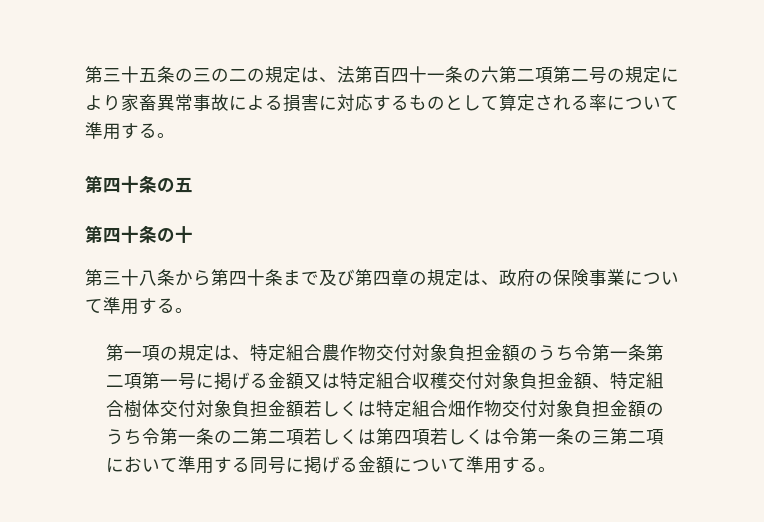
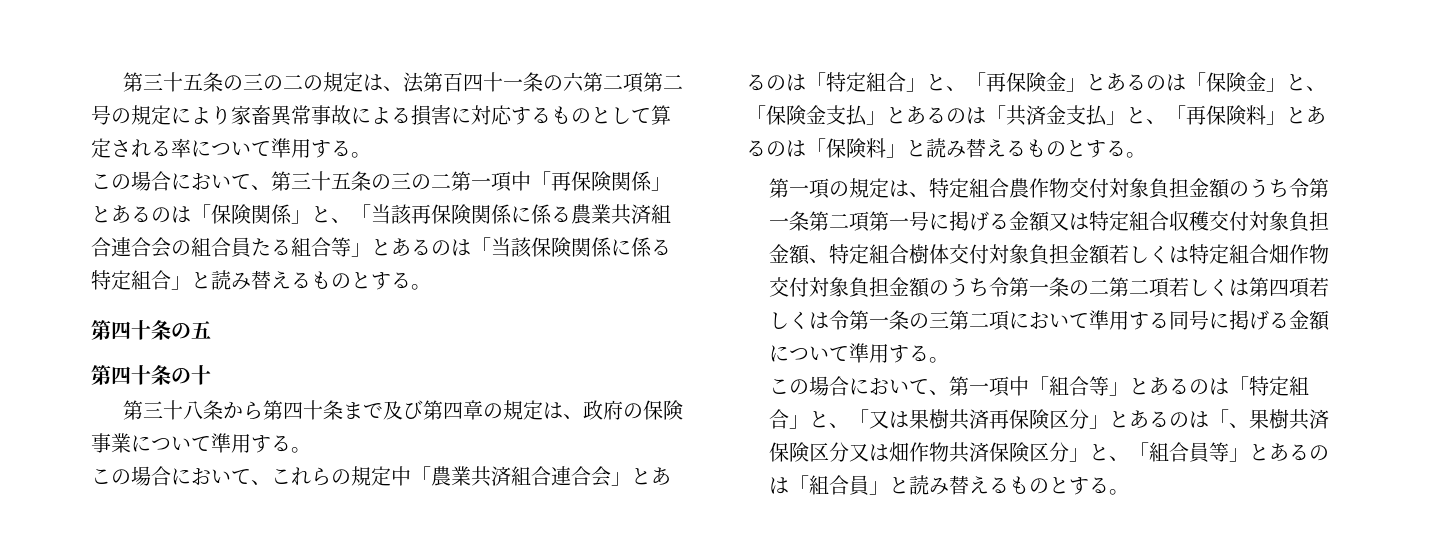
(175, 135) none -> [91,171,671,192] [91,204,671,225] [91,237,671,258] [91,270,431,290] // この場合において、第三十五条の三の二第一項中「再保険関係」とあるのは「保険関係」と、「当該再保険関係に係る農業共済組合連合会の組合員たる組合等」とあるのは「当該保険関係に係る特定組合」と読み替えるものとする。
(193, 310) none -> [91,466,671,487] [746,72,1326,92] [746,105,1326,126] [746,138,1146,158] // この場合において、これらの規定中「農業共済組合連合会」とあるのは「特定組合」と、「再保険金」とあるのは「保険金」と、「保険金支払」とあるのは「共済金支払」と、「再保険料」とあるのは「保険料」と読み替えるものとする。
(557, 469) none -> [768,376,1309,397] [768,409,1329,430] [768,442,1329,463] [768,475,1129,495] // この場合において、第一項中「組合等」とあるのは「特定組合」と、「又は果樹共済再保険区分」とあるのは「、果樹共済保険区分又は畑作物共済保険区分」と、「組合員等」とあるのは「組合員」と読み替えるものとする。

